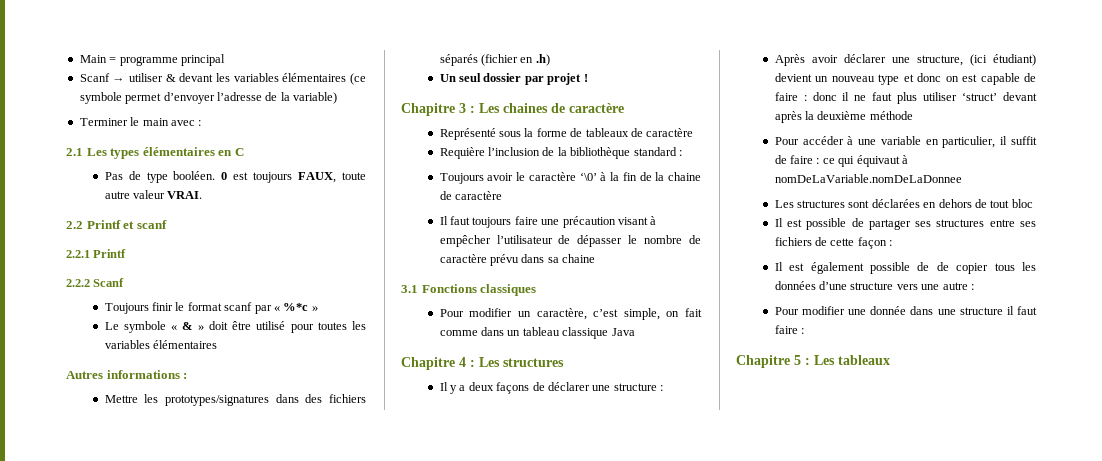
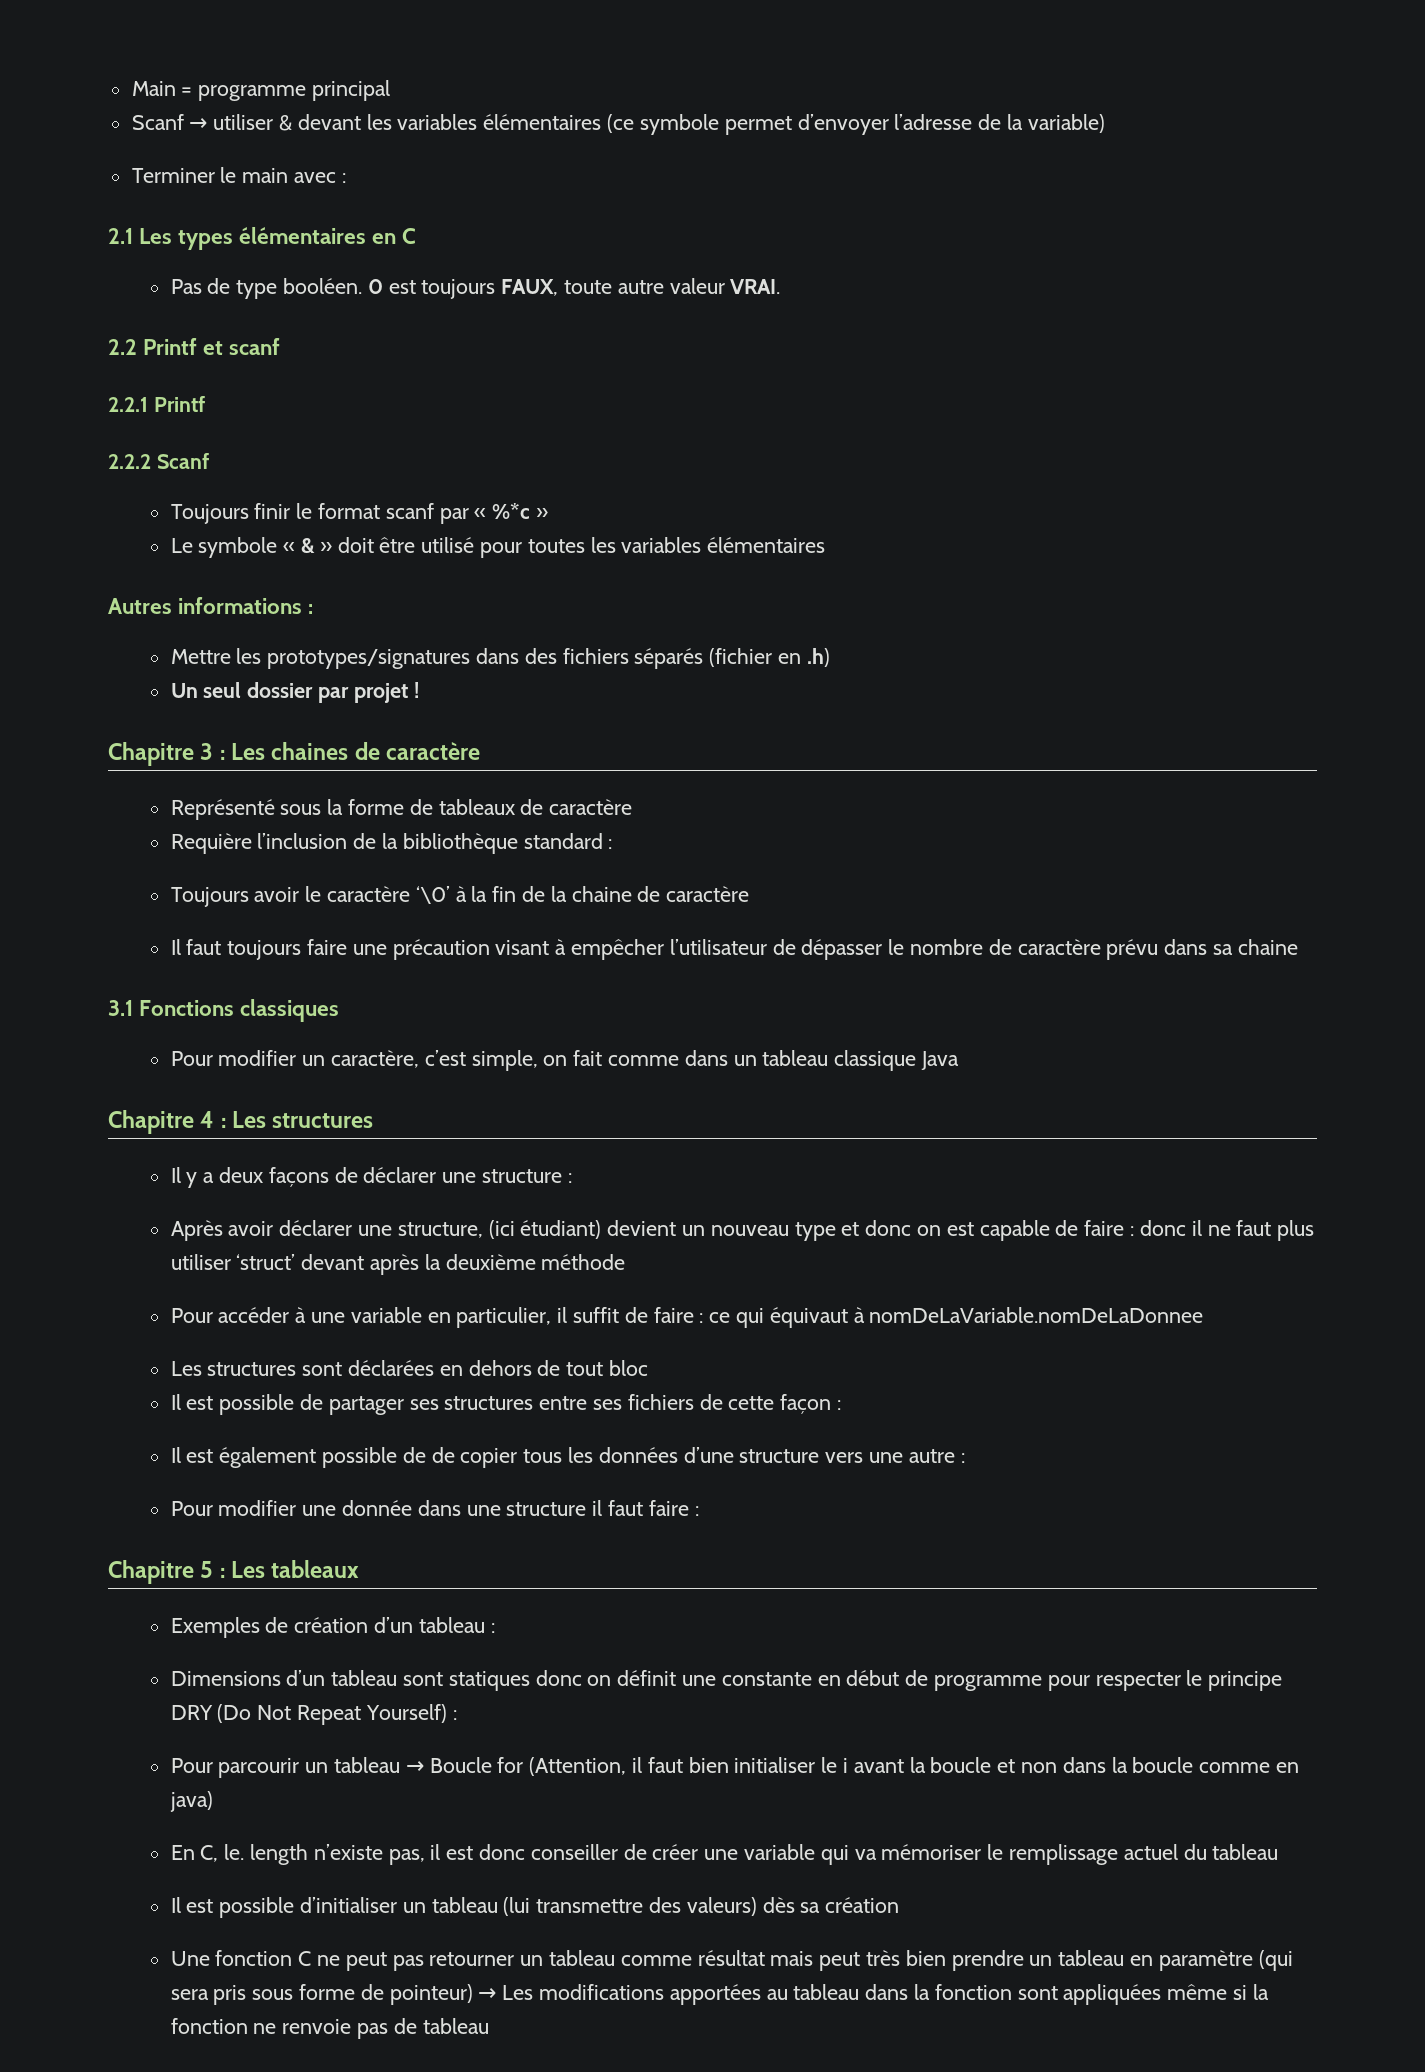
(890, 360) none -> [170,1617,495,1638] [170,1670,1283,1691] [170,1704,457,1725] [170,1757,1300,1778] [169,1791,213,1812] [170,1844,1279,1865] [170,1897,900,1918] [170,1950,1293,1971] [170,1984,1269,2005] [170,2018,489,2039] // Exemples de création d’un tableau : // Dimensions d’un tableau sont statiques donc on définit une constante en début de programme pour respecter le principe DRY (Do Not Repeat Yourself) : // Pour parcourir un tableau → Boucle for (Attention, il faut bien initialiser le i avant la boucle et non dans la boucle comme en java) // En C, le. length n’existe pas, il est donc conseiller de créer une variable qui va mémoriser le remplissage actuel du tableau // Il est possible d’initialiser un tableau (lui transmettre des valeurs) dès sa création // Une fonction C ne peut pas retourner un tableau comme résultat mais peut très bien prendre un tableau en paramètre (qui sera pris sous forme de pointeur) → Les modifications apportées au tableau dans la fonction sont appliquées même si la fonction ne renvoie pas de tableau

